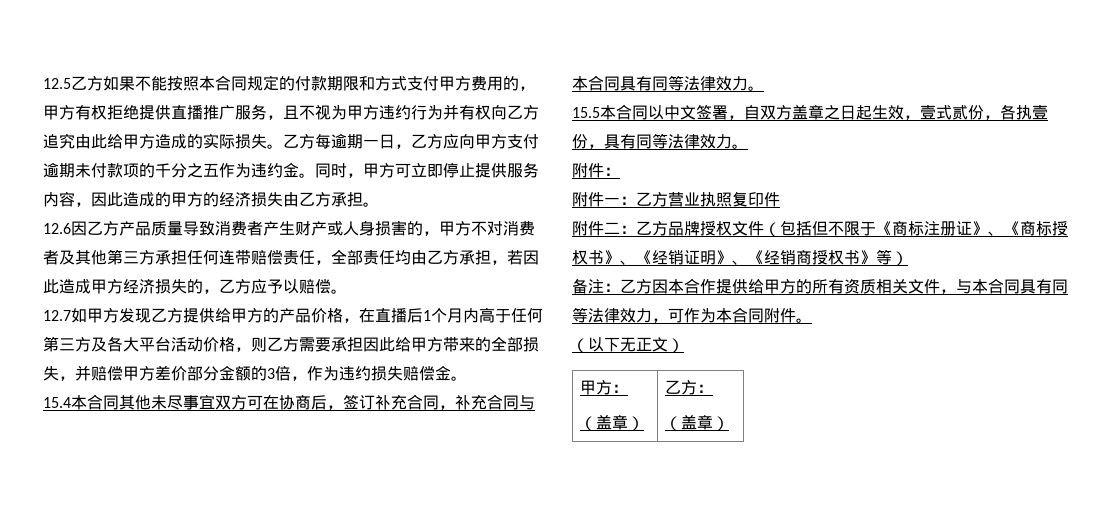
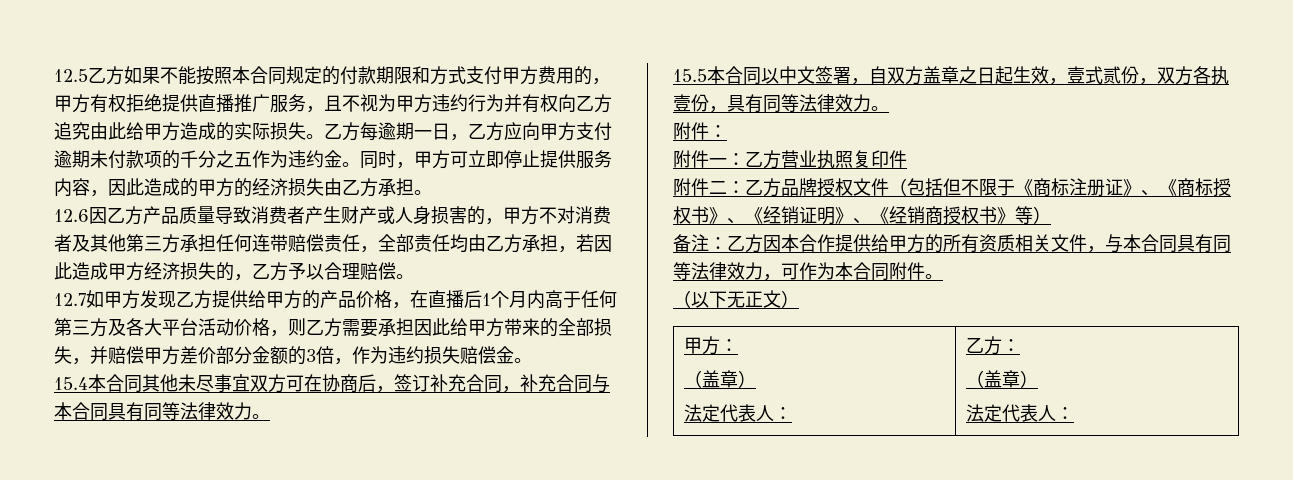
[251,279,299,294] 应予以 -> [288,262,360,280] 予以合理
(1000, 117) none -> [1157,66,1193,85] 双方
(644, 423) none -> [684,404,793,422] // 法定代表人：
(729, 423) none -> [966,404,1075,422] // 法定代表人：

